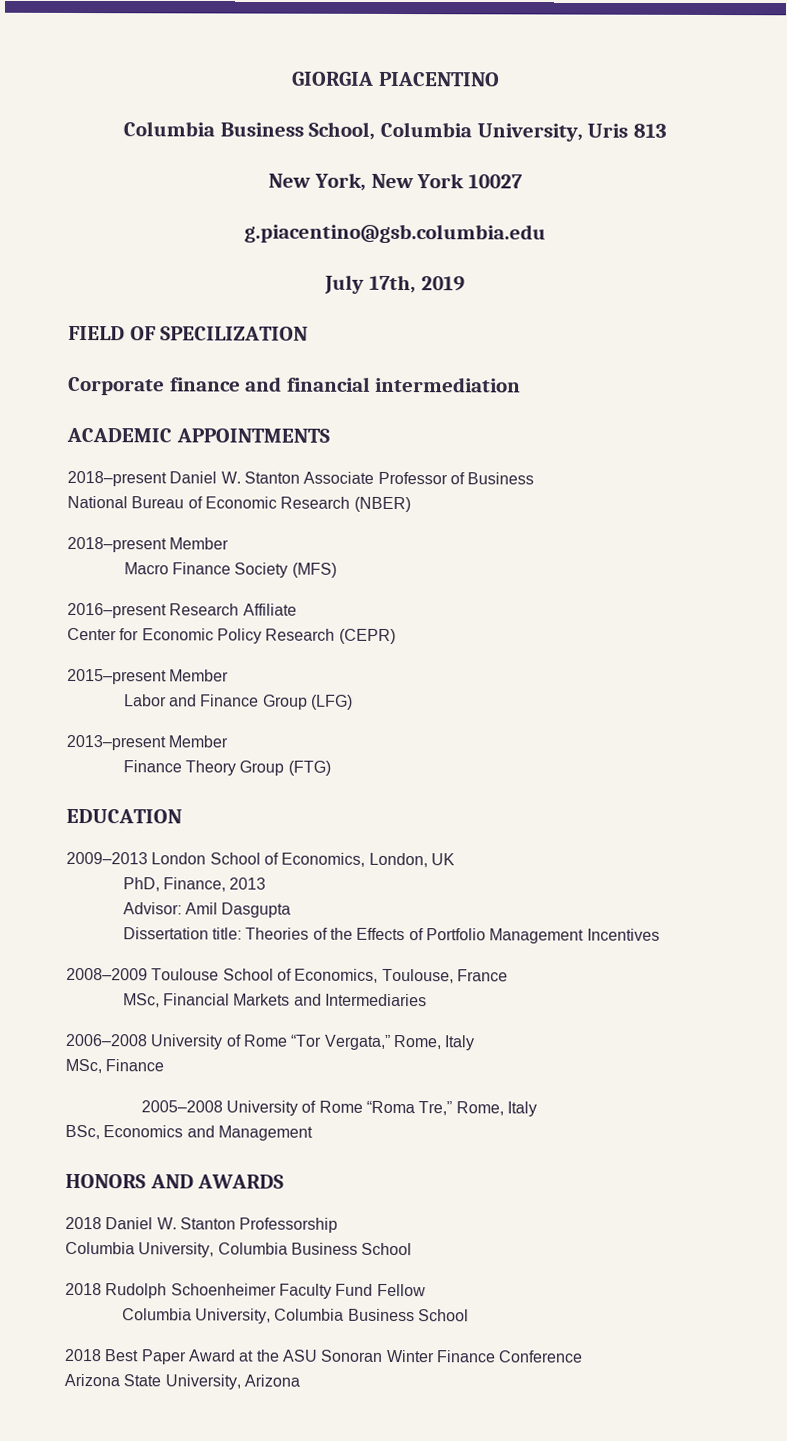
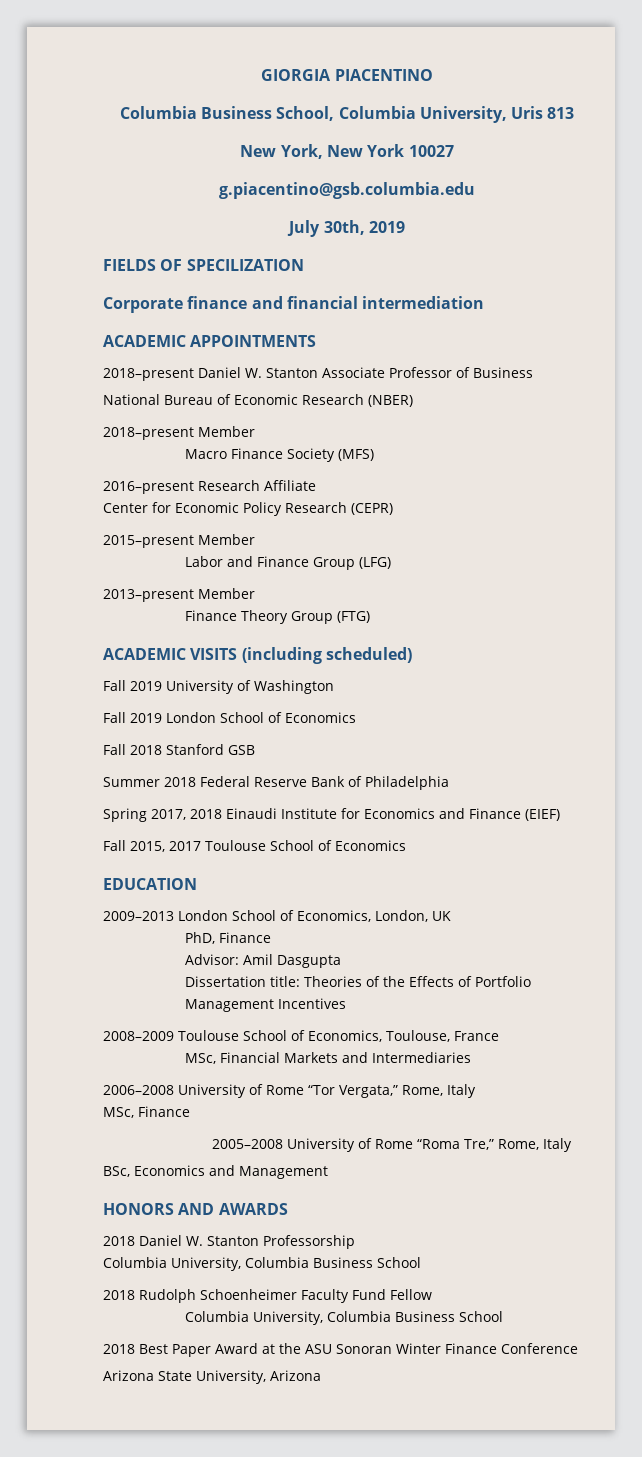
[369,274,417,294] 17th, -> [323,220,365,235] 30th,
[68,325,125,341] FIELD -> [103,259,156,271] FIELDS
(331, 768) none -> [103,647,412,664] [103,680,334,694] [103,712,356,723] [103,744,255,755] [103,776,449,790] [103,808,560,822] [103,840,406,852] // ACADEMIC VISITS (including scheduled) // Fall 2019 University of Washington // Fall 2019 London School of Economics // Fall 2018 Stanford GSB // Summer 2018 Federal Reserve Bank of Philadelphia // Spring 2017, 2018 Einaudi Institute for Economics and Finance (EIEF) // Fall 2015, 2017 Toulouse School of Economics
[163,877,267,892] Finance, 2013 -> [218,932,271,943] Finance

